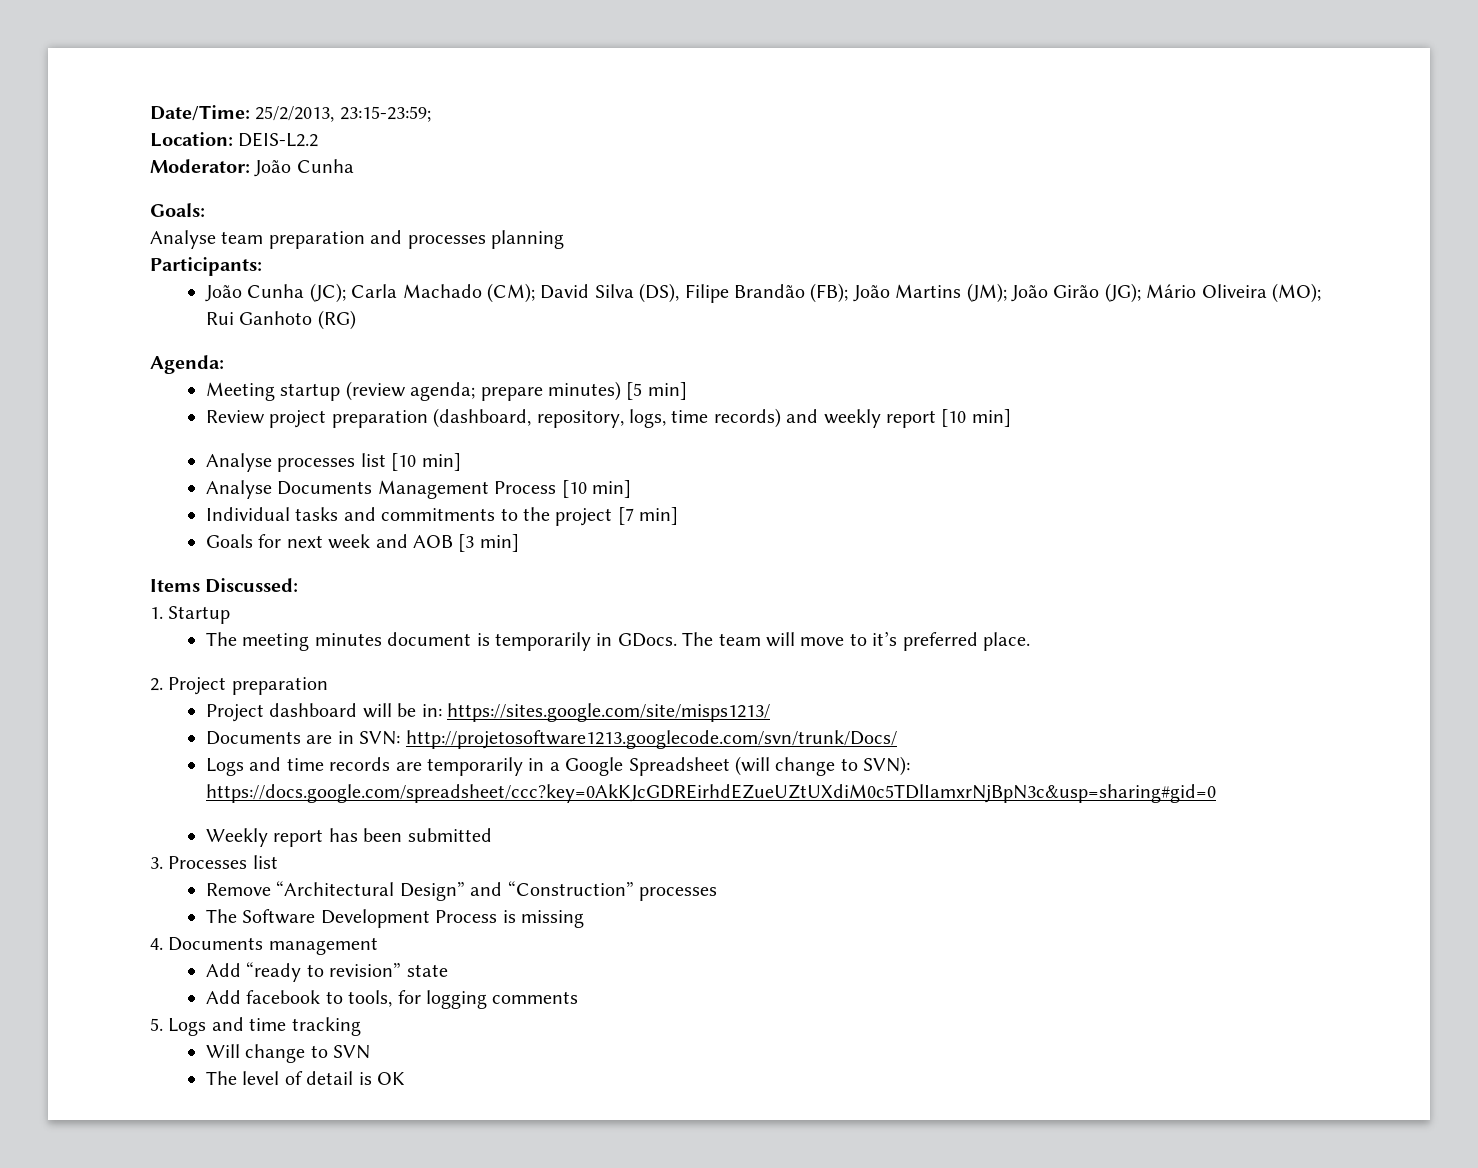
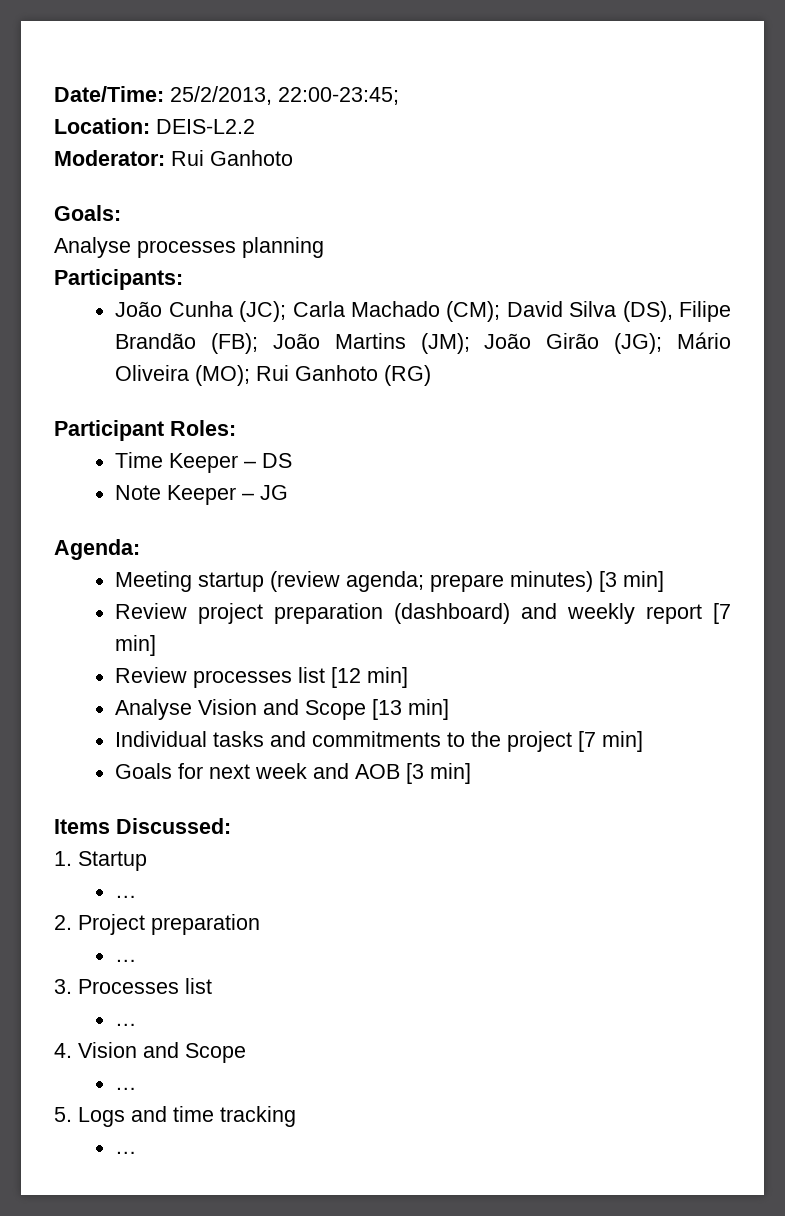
[339,106,431,122] 23:15-23:59; -> [278,87,399,105] 22:00-23:45;
[254,159,354,177] João Cunha -> [171,150,293,166] Rui Ganhoto
[221,230,403,249] team preparation and -> (131, 247) none
(356, 320) none -> [54,420,236,441] [115,452,293,473] [115,485,289,505] // Participant Roles: // Time Keeper – DS // Note Keeper – JG
[626,382,643,400] [5 -> [599,571,618,592] [3
[433,408,1011,428] [205,453,461,472] [205,480,587,499] (dashboard, repository, logs, time records) and weekly report [10 min] // Analyse processes list [10 min] // Analyse Documents Management Process [10 -> [394,603,731,624] [115,635,157,656] [115,667,409,688] [115,699,403,720] (dashboard) and weekly report [7 min] // Review processes list [12 min] // Analyse Vision and Scope [13
[205,631,1030,651] [150,677,328,695] [205,703,770,722] [205,730,897,749] [205,756,911,776] [205,784,1216,803] [205,828,492,847] [150,855,278,869] [205,881,717,901] [205,909,584,928] [150,937,378,955] [205,962,448,982] [205,990,579,1009] The meeting minutes document is temporarily in GDocs. The team will move to it’s preferred place. // 2. Project preparation // Project dashboard will be in: https://sites.google.com/site/misps1213/ // Documents are in SVN: http://projetosoftware1213.googlecode.com/svn/trunk/Docs/ // Logs and time records are temporarily in a Google Spreadsheet (will change to SVN): https://docs.google.com/spreadsheet/ccc?key=0AkKJcGDREirhdEZueUZtUXdiM0c5TDlIamxrNjBpN3c&usp=sharing#gid=0 // Weekly report has been submitted // 3. Processes list // Remove “Architectural Design” and “Construction” processes // The Software Development Process is missing // 4. Documents management // Add “ready to revision” state // Add facebook to tools, for logging comments -> [115,895,138,898] [54,914,260,935] [115,959,138,962] [54,978,212,994] [115,1023,138,1026] [54,1042,246,1063] [115,1087,138,1090] … // 2. Project preparation // … // 3. Processes list // … // 4. Vision and Scope // …
[205,1044,371,1063] [205,1071,405,1085] Will change to SVN // The level of detail is OK -> [115,1151,138,1154] …

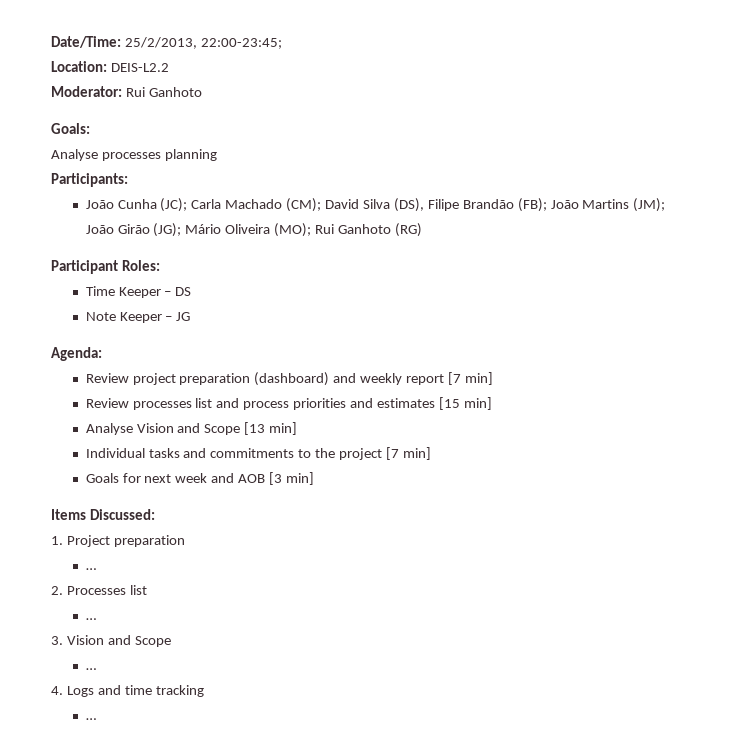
[115,571,665,592] // Meeting startup (review agenda; prepare minutes) [3 min] -> (102, 354) none
[331,667,362,688] [12 -> [216,397,460,410] and process priorities and estimates [15
[78,851,147,871] [115,895,138,898] [54,915,72,930] Startup // … // 2. -> (63, 540) none
[54,979,72,994] 3. -> [51,586,63,595] 2.
[54,1043,72,1058] 4. -> [51,636,63,645] 3.
[54,1107,72,1122] 5. -> [51,686,63,695] 4.

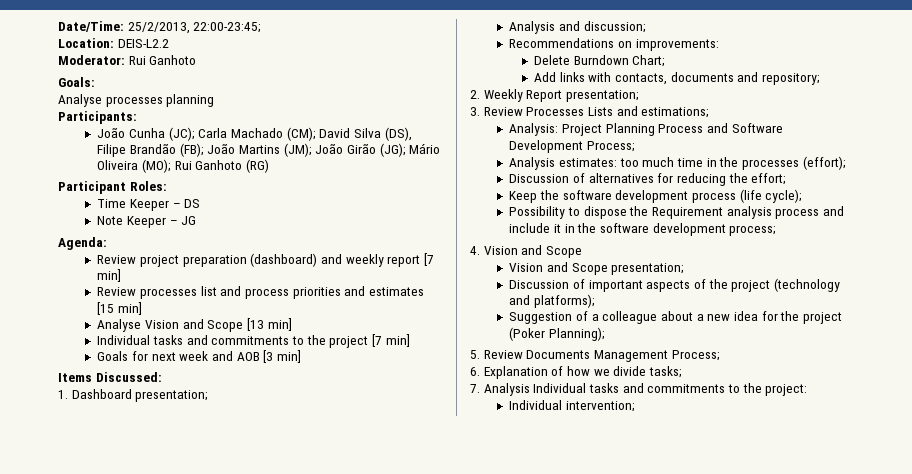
[66,535,185,547] [85,568,96,570] [51,585,147,595] [85,618,96,620] [51,635,171,647] [85,668,96,670] [51,685,204,697] [85,718,96,720] Project preparation // … // 2. Processes list // … // 3. Vision and Scope // … // 4. Logs and time tracking // … -> [71,389,209,402] [509,21,646,34] [509,38,719,51] [534,55,666,67] [534,72,820,85] [470,89,639,102] [470,106,710,118] [509,123,783,136] [509,140,636,153] [509,156,846,170] [509,173,787,186] [509,189,803,203] [509,206,844,219] [509,223,777,236] [470,245,582,258] [509,262,685,275] [509,278,840,292] [509,294,596,308] [509,311,842,324] [509,327,606,341] [470,350,720,362] [470,366,682,379] [470,383,808,396] [509,400,636,412] Dashboard presentation; // Analysis and discussion; // Recommendations on improvements: // Delete Burndown Chart; // Add links with contacts, documents and repository; // 2. Weekly Report presentation; // 3. Review Processes Lists and estimations; // Analysis: Project Planning Process and Software Development Process; // Analysis estimates: too much time in the processes (effort); // Discussion of alternatives for reducing the effort; // Keep the software development process (life cycle); // Possibility to dispose the Requirement analysis process and include it in the software development process; // 4. Vision and Scope // Vision and Scope presentation; // Discussion of important aspects of the project (technology and platforms); // Suggestion of a colleague about a new idea for the project (Poker Planning); // 5. Review Documents Management Process; // 6. Explanation of how we divide tasks; // 7. Analysis Individual tasks and commitments to the project: // Individual intervention;

